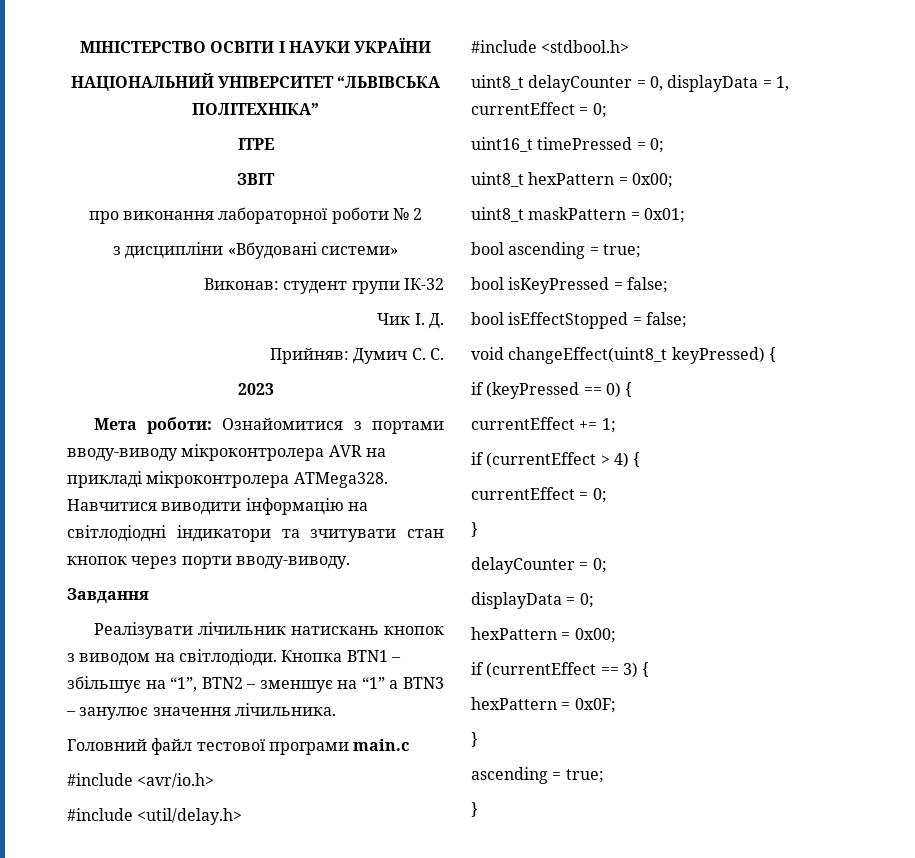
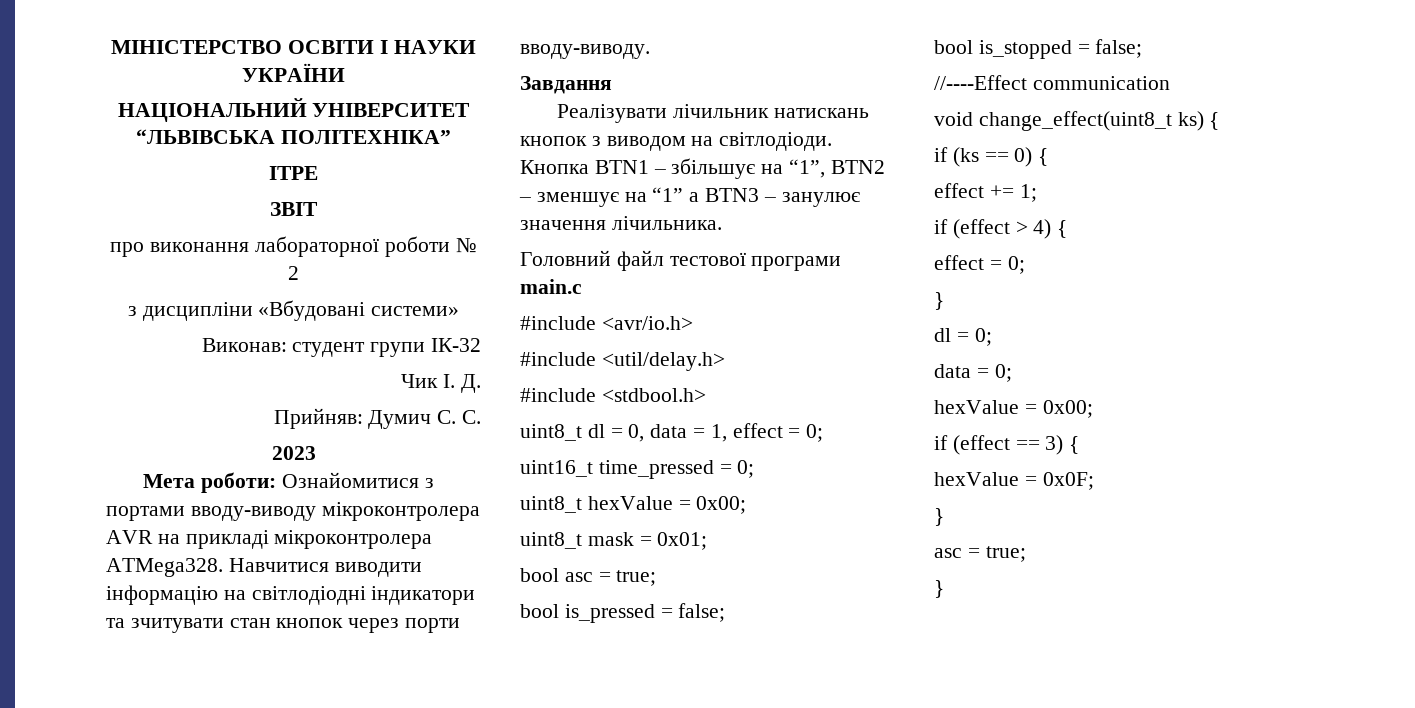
[528,75,633,92] delayCounter -> [587,424,605,438] dl
[667,75,759,92] displayData -> [650,424,688,438] data
[471,102,575,115] currentEffect -> [732,423,783,438] effect
[537,137,633,150] timePressed -> [598,460,714,479] time_pressed
[528,172,615,185] hexPattern -> [587,496,673,510] hexValue
[528,207,627,220] maskPattern -> [587,532,634,546] mask
[508,242,586,259] ascending -> [564,572,593,582] asc
[508,277,610,294] isKeyPressed -> [564,604,655,623] is_pressed
[508,312,687,329] isEffectStopped = false; -> [978,39,1143,59] [934,75,1170,90] is_stopped = false; // //----Effect communication
[508,347,765,364] changeEffect(uint8_t keyPressed) -> [978,111,1204,131] change_effect(uint8_t ks)
[486,382,580,399] (keyPressed -> [952,147,979,167] (ks
[471,417,575,430] currentEffect -> [934,183,984,198] effect
[486,452,597,468] (currentEffect -> [952,219,1010,239] (effect
[471,487,575,500] currentEffect -> [934,255,984,270] effect
[471,557,607,574] [471,592,594,609] [471,627,557,640] delayCounter = 0; // displayData = 0; // hexPattern -> [934,328,992,346] [934,364,1012,382] [934,400,1019,414] dl = 0; // data = 0; // hexValue
[486,662,597,678] (currentEffect -> [952,435,1010,455] (effect
[471,697,557,710] hexPattern -> [934,472,1019,486] hexValue
[471,767,548,784] ascending -> [934,548,962,558] asc

